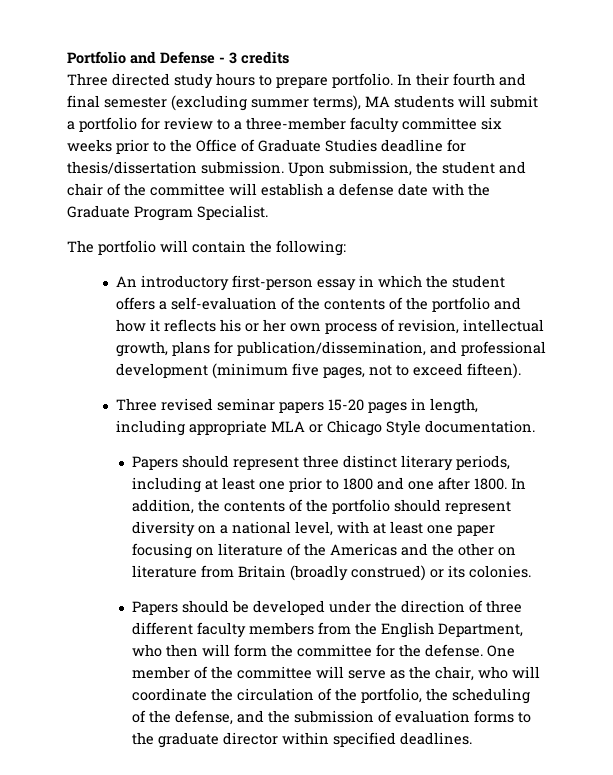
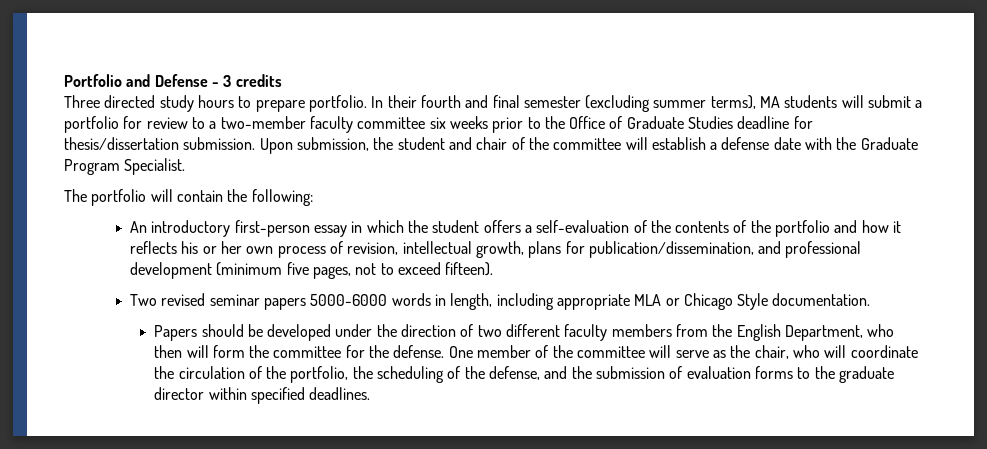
[246,117,346,130] three-member -> [220,116,306,129] two-member
[115,398,157,411] Three -> [130,294,158,306] Two
[327,399,407,414] 15-20 pages -> [310,293,431,306] 5000-6000 words
[132,455,511,471] [132,477,527,493] [132,499,512,514] [132,521,496,537] [132,543,517,559] [132,565,532,581] // Papers should represent three distinct literary periods, including at least one prior to 1800 and one after 1800. In addition, the contents of the portfolio should represent diversity on a national level, with at least one paper focusing on literature of the Americas and the other on literature from Britain (broadly construed) or its colonies. -> (871, 299) none
[486,600,523,613] three -> [477,325,502,337] two

